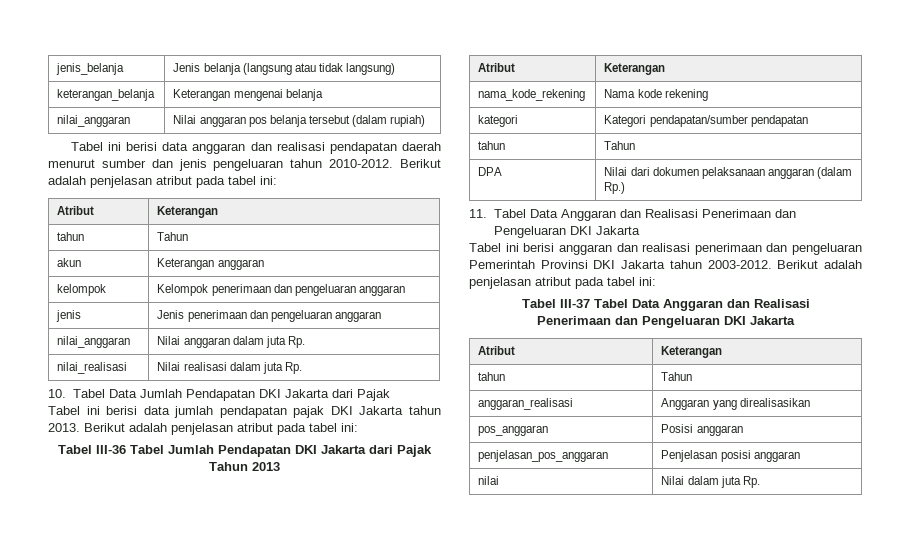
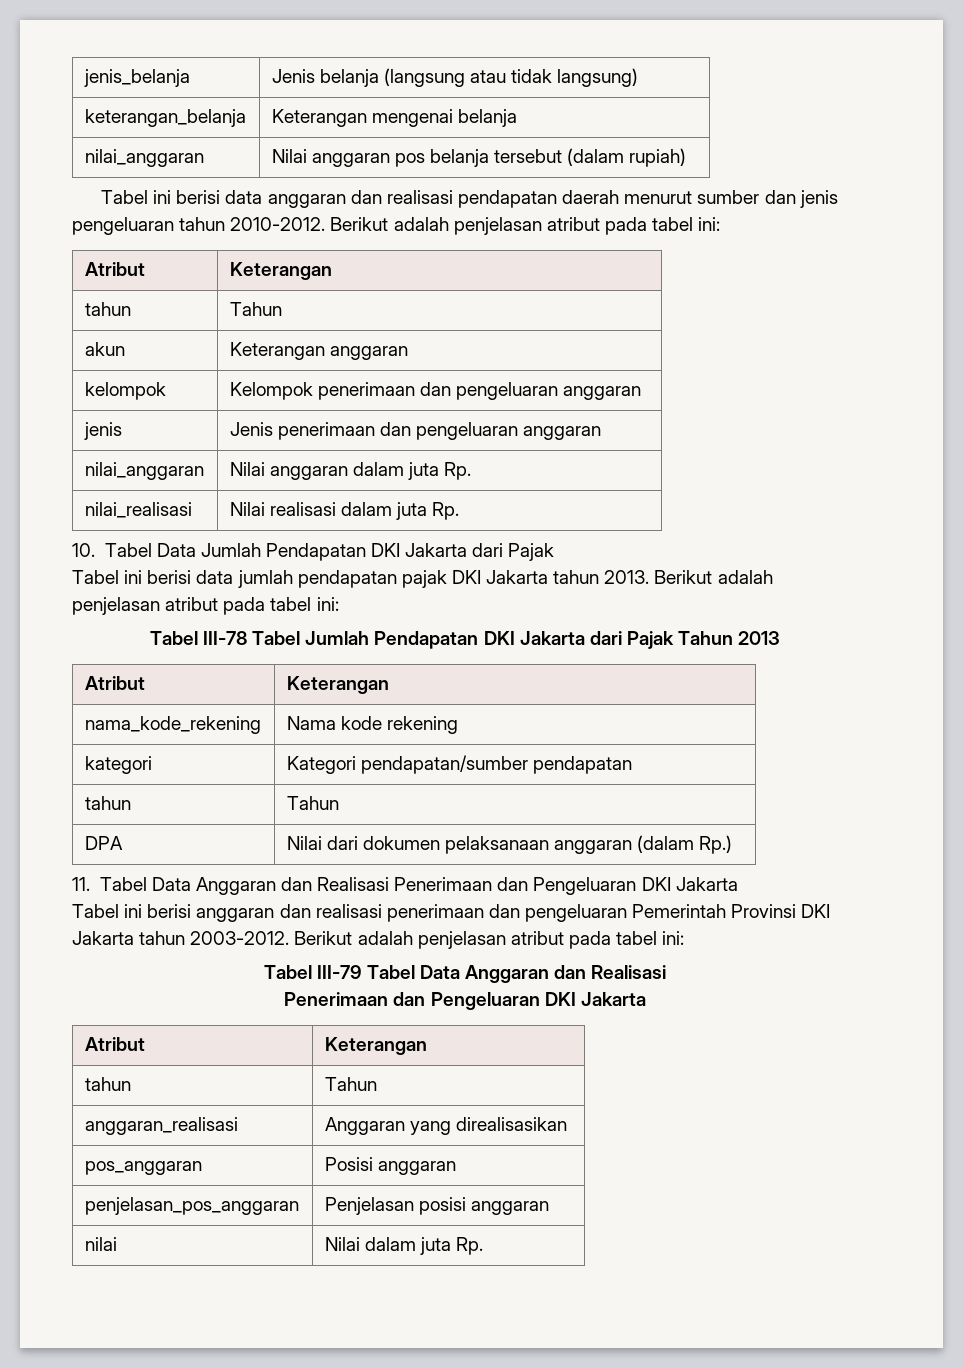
[96,445,126,454] III-36 -> [202,631,247,645] III-78
[559,299,590,308] III-37 -> [316,965,362,979] III-79

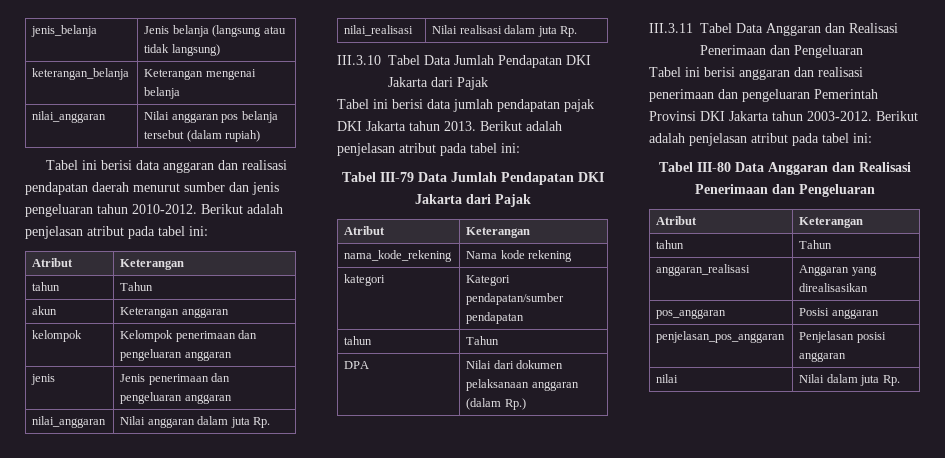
[72,543,95,557] 10. -> [337,55,381,65] III.3.10
[202,631,781,649] III-78 Tabel Jumlah Pendapatan DKI Jakarta dari Pajak Tahun 2013 -> [379,172,604,185] [414,194,531,207] III-79 Data Jumlah Pendapatan DKI Jakarta dari Pajak
[72,877,90,891] 11. -> [649,23,693,33] III.3.11
[641,877,738,891] DKI Jakarta -> (863, 51) none
[316,965,667,983] [284,992,646,1010] III-79 Tabel Data Anggaran dan Realisasi // Penerimaan dan Pengeluaran DKI Jakarta -> [696,162,911,175] [694,184,875,197] III-80 Data Anggaran dan Realisasi Penerimaan dan Pengeluaran

